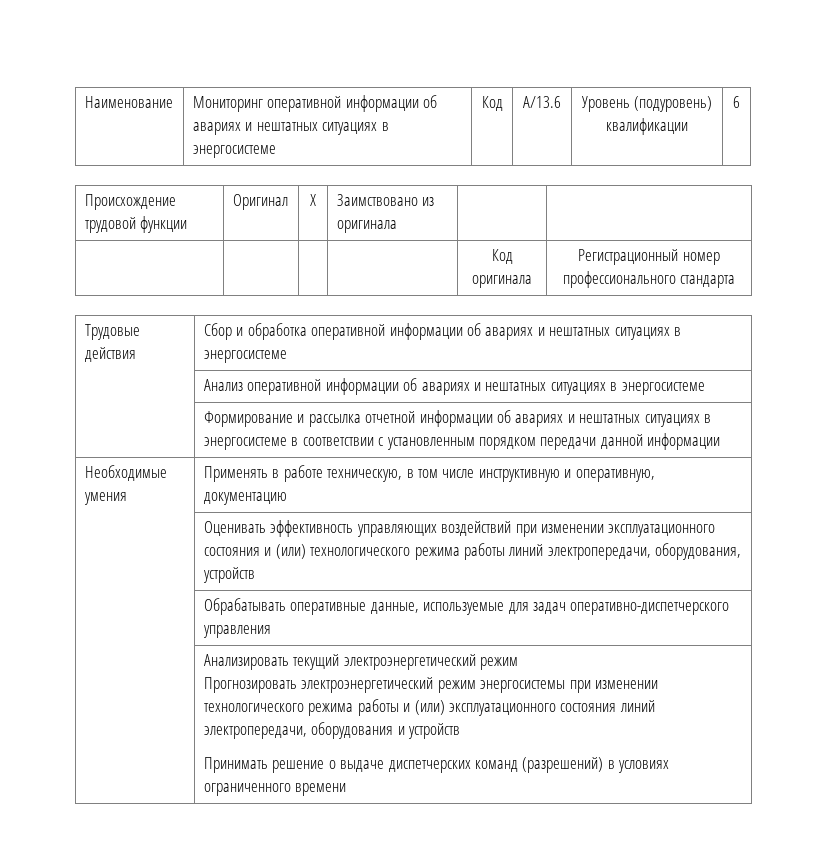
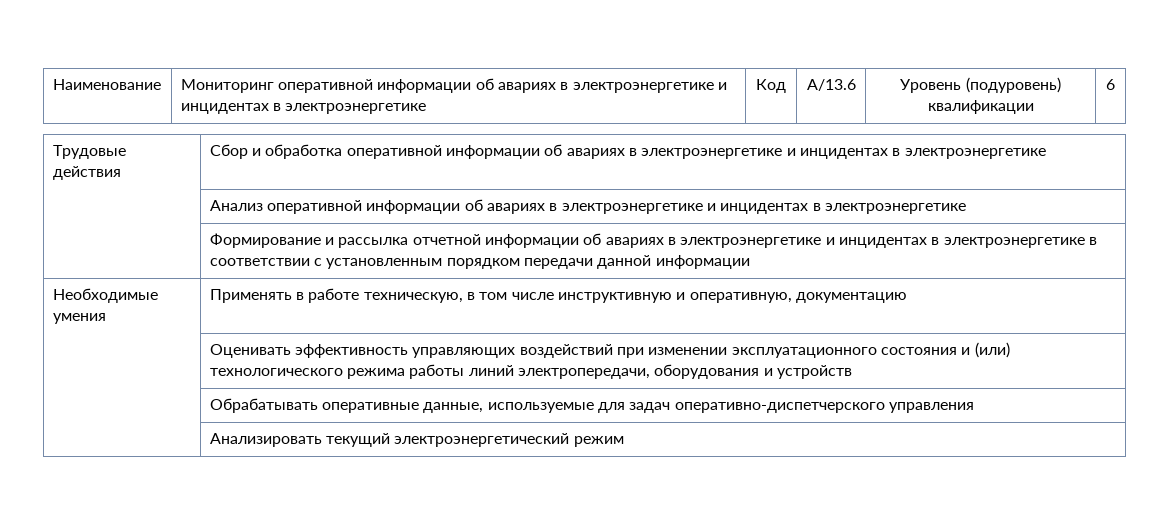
[245,122,389,135] [192,145,276,158] и нештатных ситуациях в энергосистеме -> [560,82,727,93] [180,103,427,114] в электроэнергетике и инцидентах в электроэнергетике
[84,194,176,210] [84,216,188,233] [232,194,288,210] [310,194,316,206] [336,194,435,206] [336,220,397,233] [491,249,513,264] [472,275,532,288] [578,249,720,265] [562,271,736,288] // Происхождение трудовой функции | Оригинал | X | Заимствовано из оригинала | | // | | | | Код оригинала | Регистрационный номер профессионального стандарта -> (1115, 84) none
[537,327,682,340] [203,350,287,363] и нештатных ситуациях в энергосистеме -> [628,148,1046,159] в электроэнергетике и инцидентах в электроэнергетике
[474,382,705,395] и нештатных ситуациях в энергосистеме -> [549,203,966,214] в электроэнергетике и инцидентах в электроэнергетике
[567,414,712,427] [203,437,287,450] и нештатных ситуациях в энергосистеме -> [667,237,1085,248] в электроэнергетике и инцидентах в электроэнергетике
[655,543,742,560] оборудования, -> [654,364,773,379] оборудования и
[203,677,659,693] [203,699,655,716] [203,722,461,739] [203,757,670,773] [203,783,347,796] // Прогнозировать электроэнергетический режим энергосистемы при изменении технологического режима работы и (или) эксплуатационного состояния линий электропередачи, оборудования и устройств // Принимать решение о выдаче диспетчерских команд (разрешений) в условиях ограниченного времени -> (624, 441) none

